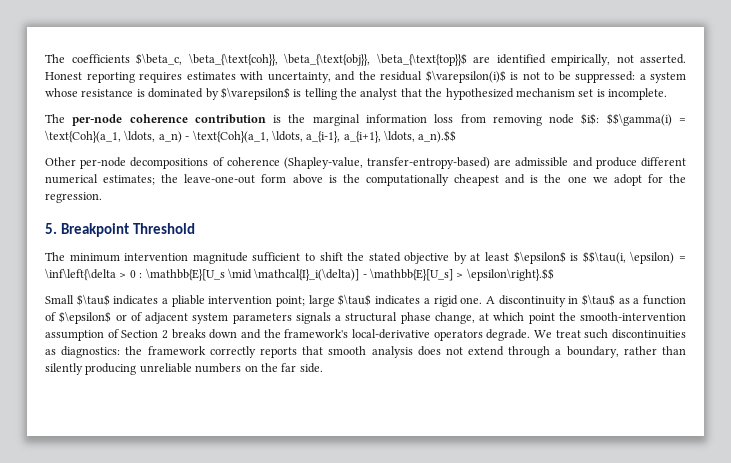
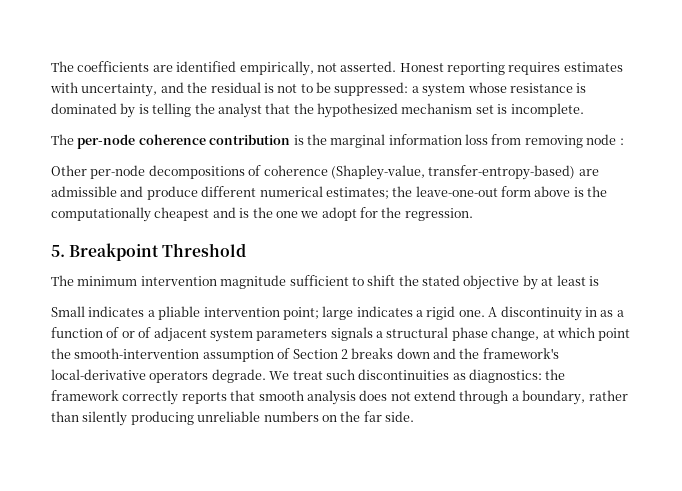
[136,53,467,66] $\beta_c, \beta_{\text{coh}}, \beta_{\text{obj}}, \beta_{\text{top}}$ -> (150, 66) none
[425,70,506,83] $\varepsilon(i)$ -> (261, 87) none
[220,87,290,100] $\varepsilon$ -> (136, 110) none
[581,113,687,126] [45,130,457,143] $i$: $$\gamma(i) = \text{Coh}(a_1, \ldots, a_n) - \text{Coh}(a_1, \ldots, a_{i-1}, a_{i+1}, \ldots, a_n).$$ -> [619,138,624,145] :
[513,251,686,264] [45,268,554,281] $\epsilon$ is $$\tau(i, \epsilon) = \inf\left{\delta > 0 : \mathbb{E}[U_s \mid \mathcal{I}_i(\delta)] - \mathbb{E}[U_s] > \epsilon\right}.$$ -> [588,276,599,286] is
[76,294,110,306] $\tau$ -> (85, 311) none
[338,294,372,306] $\tau$ -> (354, 313) none
[581,294,615,306] $\tau$ -> (597, 312) none
[59,311,112,324] $\epsilon$ -> (120, 332) none

